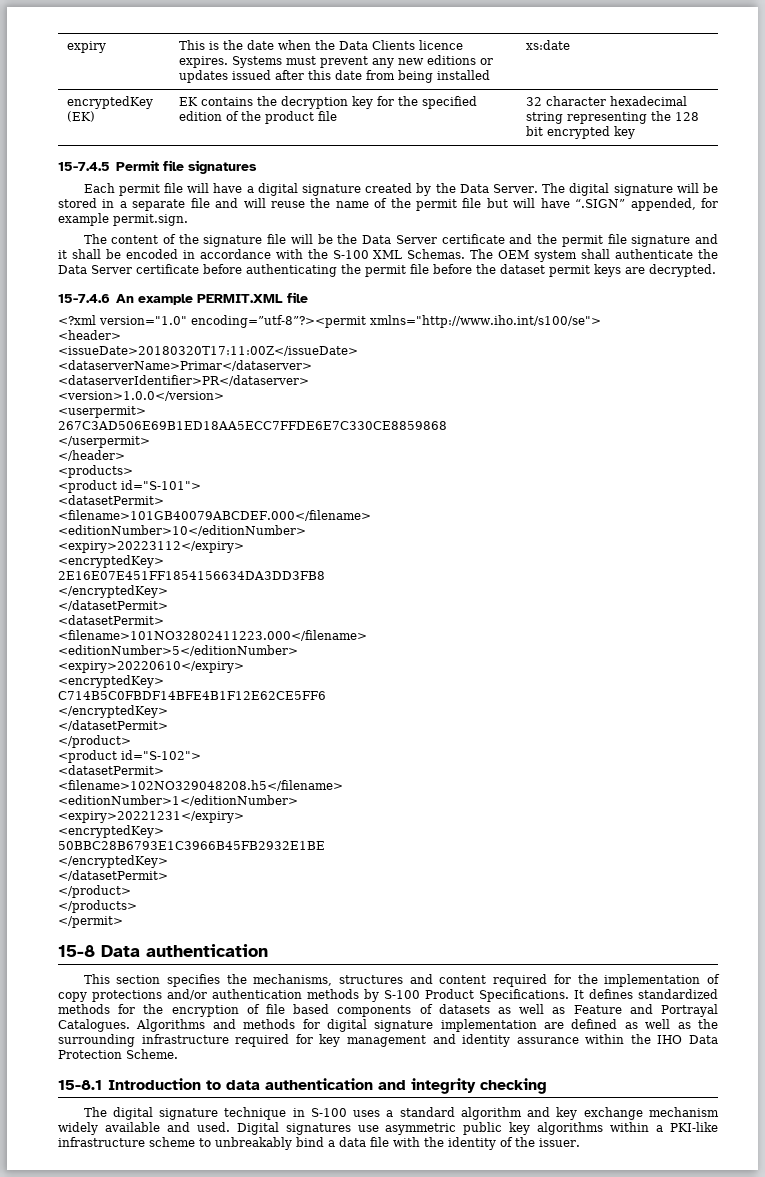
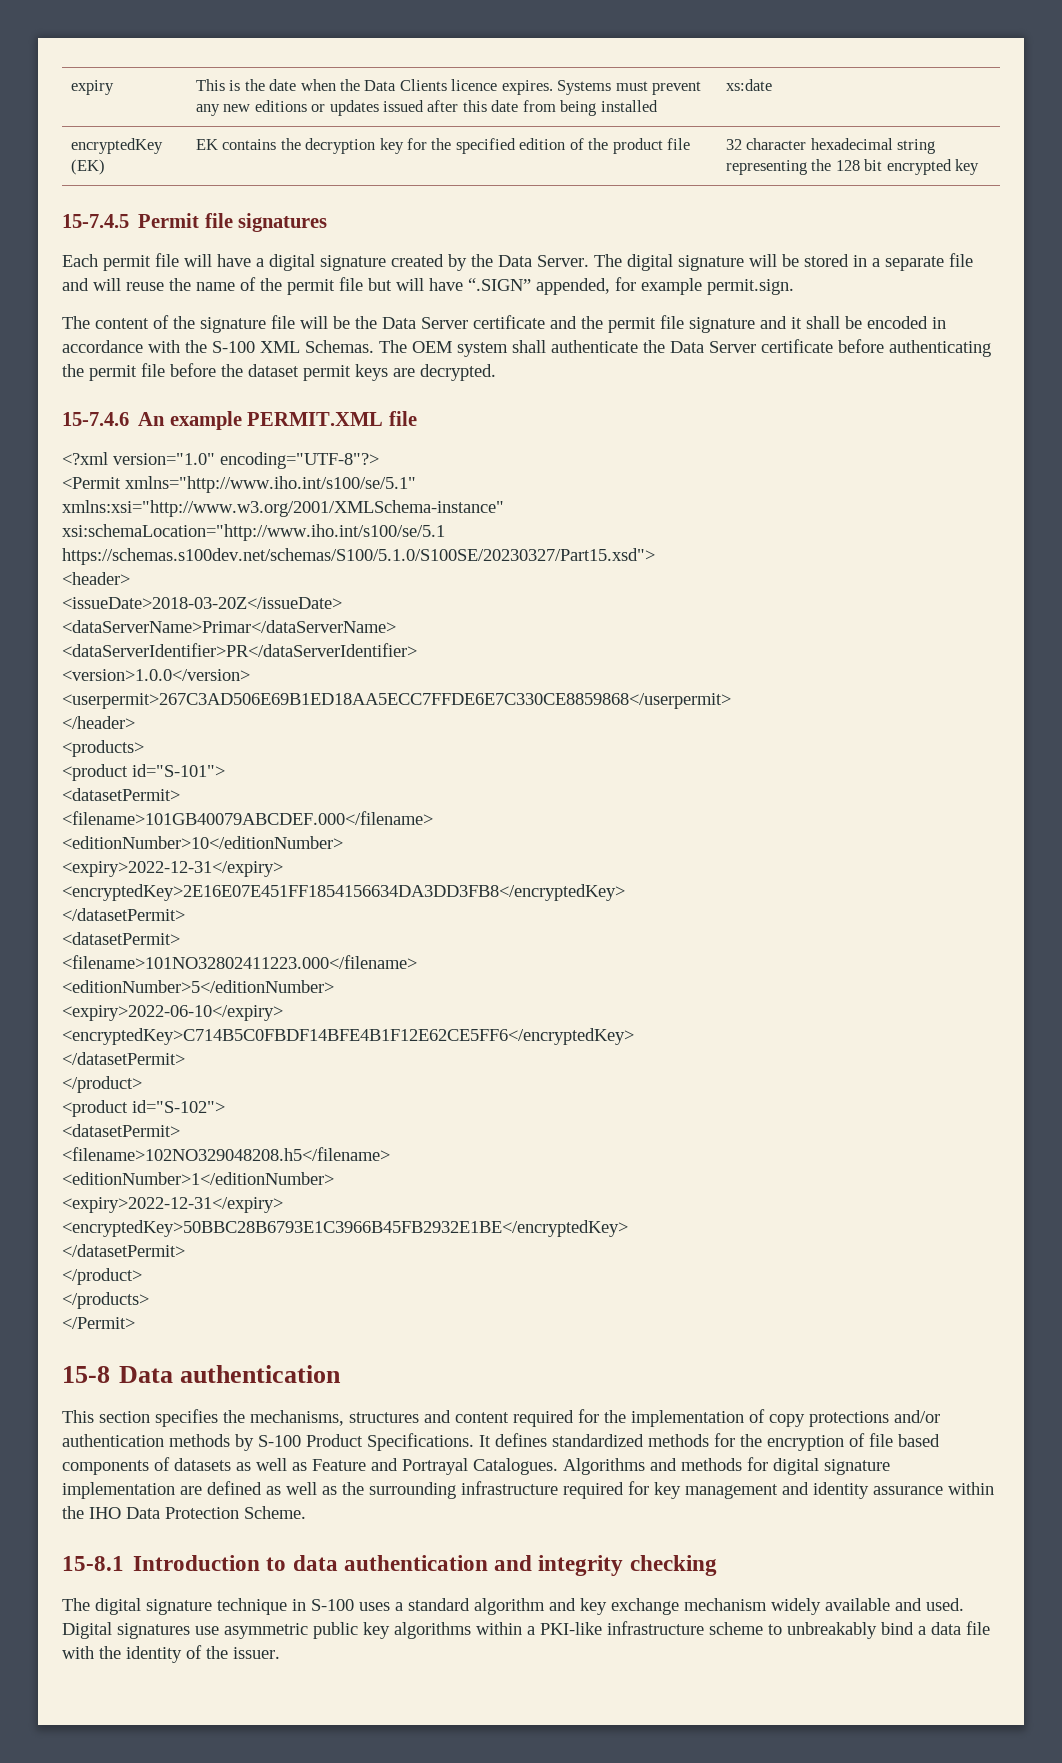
[191,315,601,328] [58,330,121,340] [58,346,358,356] [58,360,312,371] [58,375,309,386] [58,391,224,401] [58,406,146,418] [58,421,447,430] [58,436,150,448] encoding=”utf-8”?><permit xmlns="http://www.iho.int/s100/se"> // <header> // <issueDate>20180320T17:11:00Z</issueDate> // <dataserverName>Primar</dataserver> // <dataserverIdentifier>PR</dataserver> // <version>1.0.0</version> // <userpermit> // 267C3AD506E69B1ED18AA5ECC7FFDE6E7C330CE8859868 // </userpermit> -> [220,452,379,469] [62,476,416,493] [62,500,504,517] [62,524,445,541] [62,548,655,565] [62,572,130,585] [62,597,342,609] [62,620,396,633] [62,643,417,657] [62,669,250,681] [62,693,731,709] encoding="UTF-8"?> // <Permit xmlns="http://www.iho.int/s100/se/5.1" // xmlns:xsi="http://www.w3.org/2001/XMLSchema-instance" // xsi:schemaLocation="http://www.iho.int/s100/se/5.1 https://schemas.s100dev.net/schemas/S100/5.1.0/S100SE/20230327/Part15.xsd"> // <header> // <issueDate>2018-03-20Z</issueDate> // <dataServerName>Primar</dataServerName> // <dataServerIdentifier>PR</dataServerIdentifier> // <version>1.0.0</version> // <userpermit>267C3AD506E69B1ED18AA5ECC7FFDE6E7C330CE8859868</userpermit>
[58,541,244,553] [58,555,164,568] [58,571,325,580] [58,585,168,598] <expiry>20223112</expiry> // <encryptedKey> // 2E16E07E451FF1854156634DA3DD3FB8 // </encryptedKey> -> [62,861,283,877] [62,884,625,901] <expiry>2022-12-31</expiry> // <encryptedKey>2E16E07E451FF1854156634DA3DD3FB8</encryptedKey>
[58,661,244,673] [58,675,164,688] [58,691,326,700] [58,705,168,718] <expiry>20220610</expiry> // <encryptedKey> // C714B5C0FBDF14BFE4B1F12E62CE5FF6 // </encryptedKey> -> [62,1005,283,1021] [62,1028,634,1045] <expiry>2022-06-10</expiry> // <encryptedKey>C714B5C0FBDF14BFE4B1F12E62CE5FF6</encryptedKey>
[58,811,244,823] [58,825,164,838] [58,841,325,850] [58,855,168,868] <expiry>20221231</expiry> // <encryptedKey> // 50BBC28B6793E1C3966B45FB2932E1BE // </encryptedKey> -> [62,1197,283,1213] [62,1220,628,1237] <expiry>2022-12-31</expiry> // <encryptedKey>50BBC28B6793E1C3966B45FB2932E1BE</encryptedKey>
[58,916,123,928] </permit> -> [62,1317,135,1329] </Permit>

